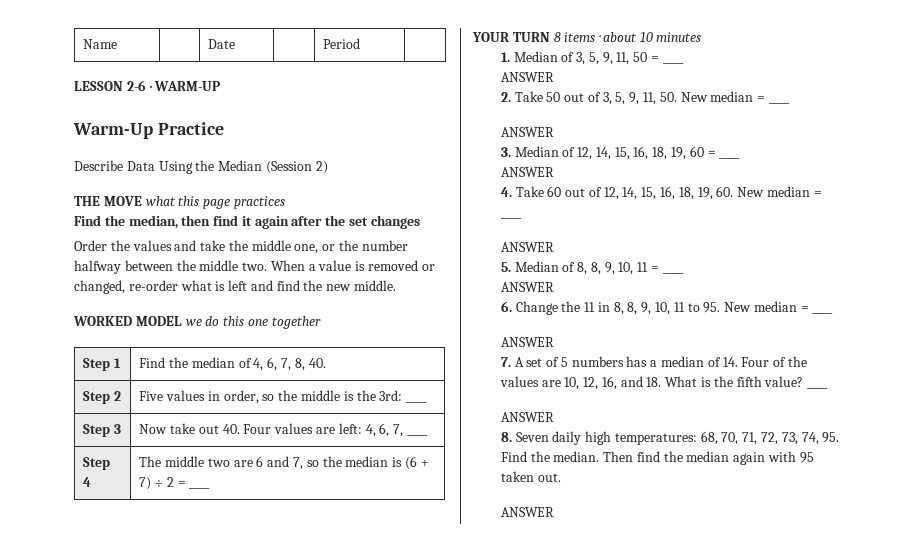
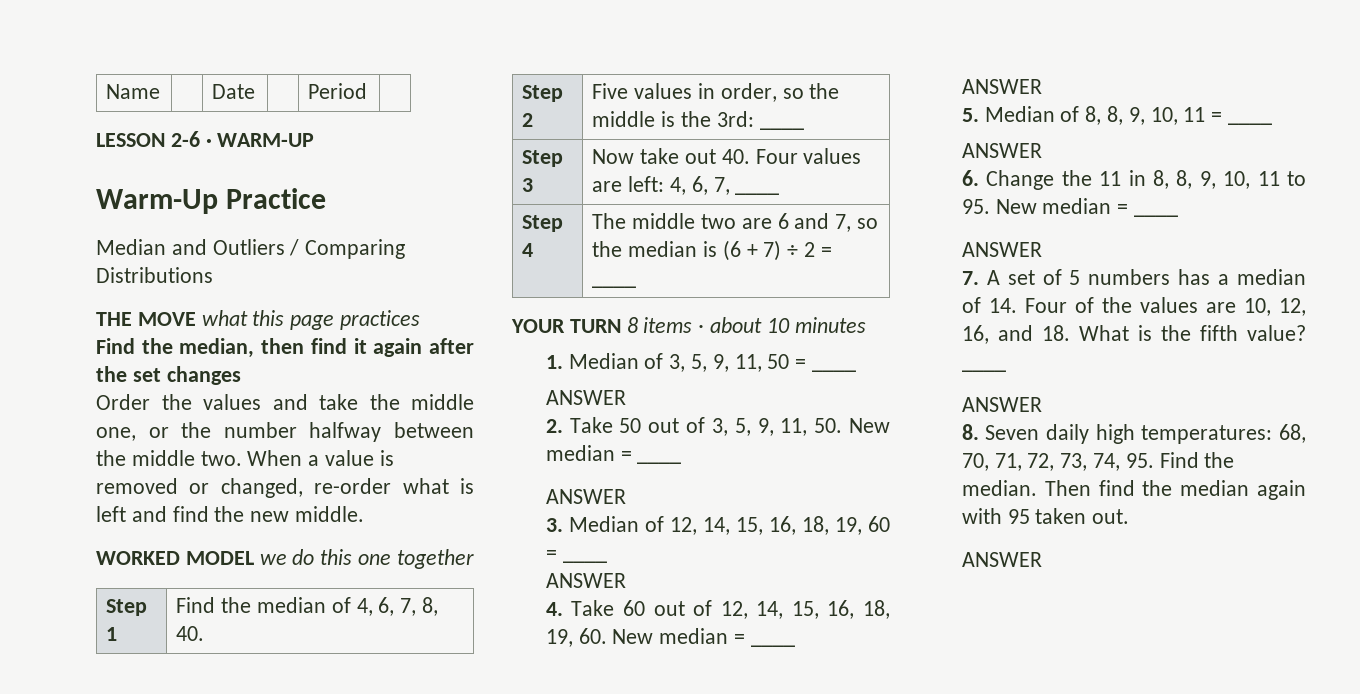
[74,160,328,174] Describe Data Using the Median (Session 2) -> [96,239,406,259] [96,267,213,283] Median and Outliers / Comparing Distributions

